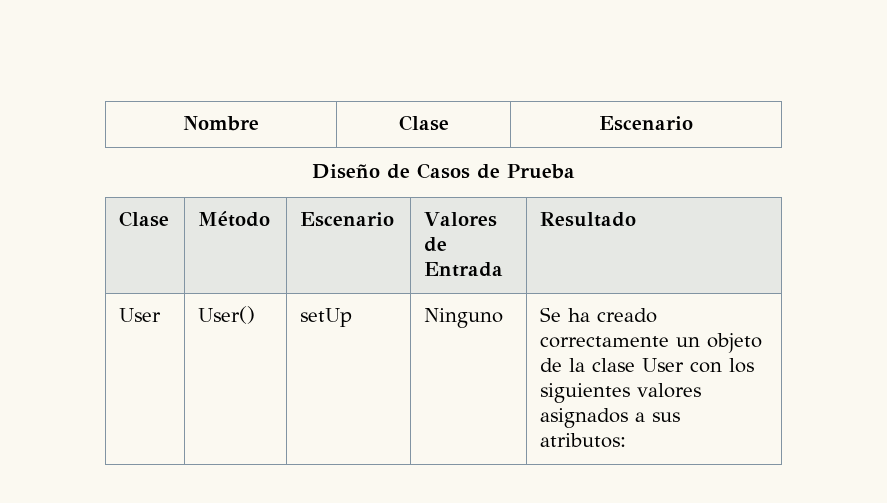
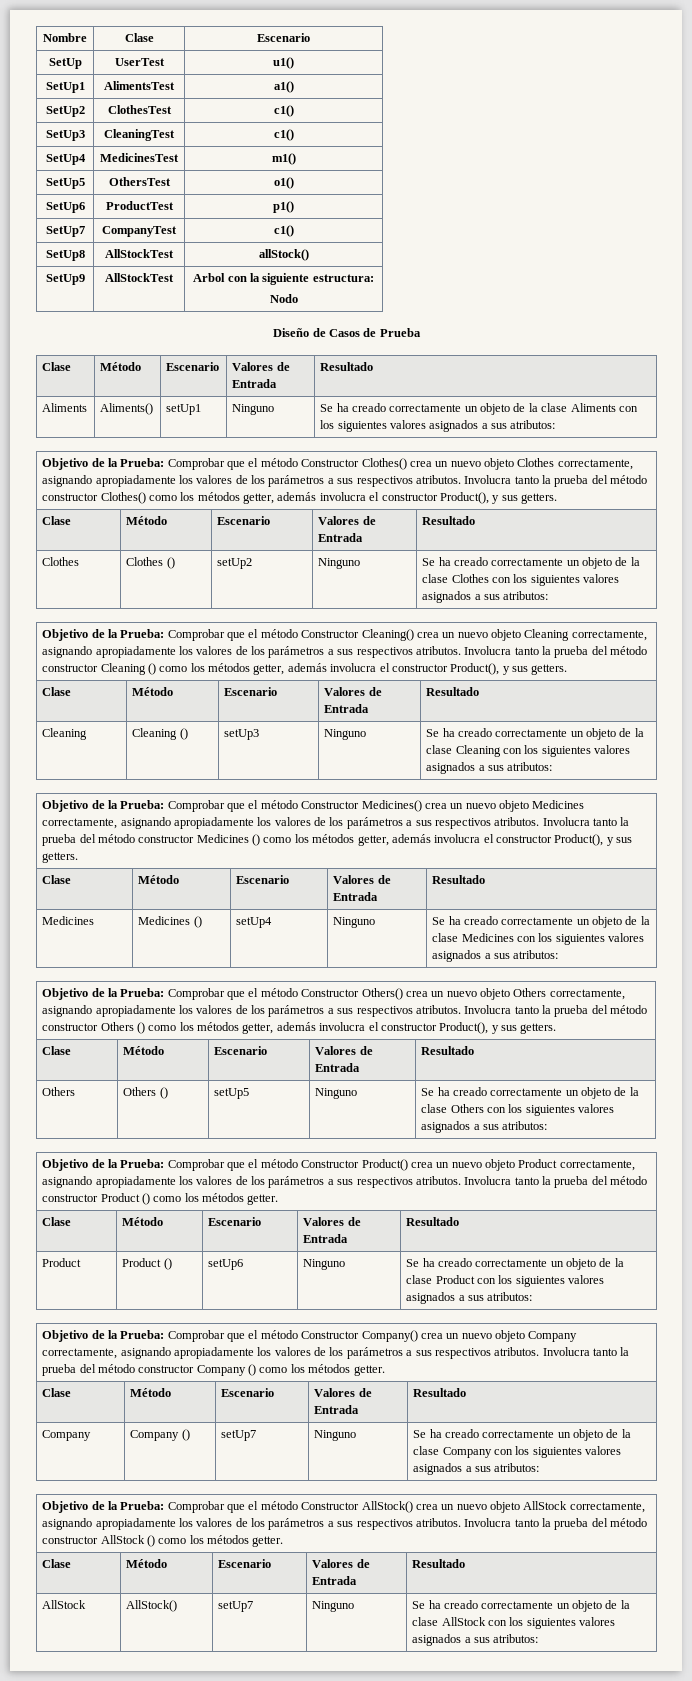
(693, 123) none -> [48,58,82,69] [114,58,165,66] [273,57,294,69] [45,82,85,93] [104,81,175,90] [273,81,294,93] [45,106,85,117] [107,105,172,114] [273,105,294,117] [45,130,85,141] [104,129,175,141] [273,129,294,141] [45,154,86,165] [100,153,179,162] [271,153,296,165] [45,178,85,189] [108,177,171,186] [273,177,294,189] [45,202,85,213] [105,201,174,210] [273,201,294,213] [45,226,85,237] [102,226,177,237] [273,225,294,237] [45,250,85,261] [105,249,174,258] [258,249,309,261] [45,274,85,285] [105,273,174,282] [193,273,374,285] [269,294,298,303] // SetUp | UserTest | u1() // SetUp1 | AlimentsTest | a1() // SetUp2 | ClothesTest | c1() // SetUp3 | CleaningTest | c1() // SetUp4 | MedicinesTest | m1() // SetUp5 | OthersTest | o1() // SetUp6 | ProductTest | p1() // SetUp7 | CompanyTest | c1() // SetUp8 | AllStockTest | allStock() // SetUp9 | AllStockTest | Arbol con la siguiente estructura: // Nodo
[119,308,162,322] [198,306,256,324] [300,308,353,327] User | User() | setUp -> [42,403,88,412] [100,403,154,415] [166,404,202,415] Aliments | Aliments() | setUp1
[642,358,755,373] [540,383,702,403] [540,408,681,428] [540,433,627,448] User con los siguientes valores asignados a sus atributos: -> [570,403,638,412] [320,420,556,432] [42,458,633,470] [42,475,648,487] [42,492,558,504] [42,516,72,525] [126,516,168,525] [217,516,271,525] [318,516,376,525] [318,533,364,542] [422,516,476,525] [42,557,80,566] [126,557,175,569] [217,558,253,569] [318,558,361,569] [422,557,640,569] [422,574,620,586] [422,591,549,603] [42,629,647,641] [42,646,648,658] [42,663,568,675] [42,687,72,696] [132,687,174,696] [224,687,278,696] [324,687,382,696] [324,704,370,713] [426,687,480,696] [42,728,88,740] [132,728,188,740] [224,729,260,740] [324,729,367,740] [426,728,644,740] [426,745,631,757] [426,762,553,774] [42,800,585,812] [42,817,630,829] [42,834,633,846] [42,852,79,863] [42,875,72,884] [138,875,180,884] [236,875,290,884] [333,875,391,884] [333,892,379,901] [432,875,486,884] [42,916,95,925] [138,916,202,928] [236,917,273,928] [333,917,376,928] [432,916,650,928] [432,933,645,945] [432,950,559,962] [42,988,625,1000] [42,1005,648,1017] [42,1022,557,1034] [42,1046,72,1055] [123,1046,165,1055] [214,1046,268,1055] [315,1046,373,1055] [315,1063,361,1072] [421,1046,475,1055] [42,1087,76,1096] [123,1087,168,1099] [214,1088,250,1099] [315,1088,358,1099] [421,1087,639,1099] [421,1104,615,1116] [421,1121,548,1133] [42,1159,635,1171] [42,1176,648,1188] [42,1193,279,1205] [42,1217,72,1226] [122,1217,164,1226] [208,1217,262,1226] [303,1217,361,1226] [303,1234,349,1243] [406,1217,460,1226] [42,1258,82,1267] [122,1258,172,1270] [208,1259,244,1270] [303,1259,346,1270] [406,1258,624,1270] [406,1275,605,1287] [406,1292,533,1304] [42,1330,578,1342] [42,1347,630,1359] [42,1364,385,1376] [42,1388,72,1397] [130,1388,172,1397] [221,1388,275,1397] [314,1388,372,1397] [314,1405,360,1414] [413,1388,467,1397] [42,1430,92,1441] [130,1429,190,1441] [221,1430,257,1441] [314,1430,357,1441] [413,1429,631,1441] [413,1446,622,1458] [413,1463,540,1475] [42,1501,645,1513] [42,1518,648,1530] [42,1535,284,1547] [42,1559,72,1568] [126,1559,168,1568] [218,1559,272,1568] [312,1559,370,1568] [312,1576,358,1585] [412,1559,466,1568] [42,1600,87,1609] [126,1600,178,1612] [218,1601,254,1612] [312,1601,355,1612] [412,1600,630,1612] [412,1617,616,1629] [412,1634,539,1646] Aliments con los siguientes valores asignados a sus atributos: // Objetivo de la Prueba: Comprobar que el método Constructor Clothes() crea un nuevo objeto Clothes correctamente, asignando apropiadamente los valores de los parámetros a sus respectivos atributos. Involucra tanto la prueba del método constructor Clothes() como los métodos getter, además involucra el constructor Product(), y sus getters. // Clase | Método | Escenario | Valores de Entrada | Resultado // Clothes | Clothes () | setUp2 | Ninguno | Se ha creado correctamente un objeto de la clase Clothes con los siguientes valores asignados a sus atributos: // Objetivo de la Prueba: Comprobar que el método Constructor Cleaning() crea un nuevo objeto Cleaning correctamente, asignando apropiadamente los valores de los parámetros a sus respectivos atributos. Involucra tanto la prueba del método constructor Cleaning () como los métodos getter, además involucra el constructor Product(), y sus getters. // Clase | Método | Escenario | Valores de Entrada | Resultado // Cleaning | Cleaning () | setUp3 | Ninguno | Se ha creado correctamente un objeto de la clase Cleaning con los siguientes valores asignados a sus atributos: // Objetivo de la Prueba: Comprobar que el método Constructor Medicines() crea un nuevo objeto Medicines correctamente, asignando apropiadamente los valores de los parámetros a sus respectivos atributos. Involucra tanto la prueba del método constructor Medicines () como los métodos getter, además involucra el constructor Product(), y sus getters. // Clase | Método | Escenario | Valores de Entrada | Resultado // Medicines | Medicines () | setUp4 | Ninguno | Se ha creado correctamente un objeto de la clase Medicines con los siguientes valores asignados a sus atributos: // Objetivo de la Prueba: Comprobar que el método Constructor Others() crea un nuevo objeto Others correctamente, asignando apropiadamente los valores de los parámetros a sus respectivos atributos. Involucra tanto la prueba del método constructor Others () como los métodos getter, además involucra el constructor Product(), y sus getters. // Clase | Método | Escenario | Valores de Entrada | Resultado // Others | Others () | setUp5 | Ninguno | Se ha creado correctamente un objeto de la clase Others con los siguientes valores asignados a sus atributos: // Objetivo de la Prueba: Comprobar que el método Constructor Product() crea un nuevo objeto Product correctamente, asignando apropiadamente los valores de los parámetros a sus respectivos atributos. Involucra tanto la prueba del método constructor Product () como los métodos getter. // Clase | Método | Escenario | Valores de Entrada | Resultado // Product | Product () | setUp6 | Ninguno | Se ha creado correctamente un objeto de la clase Product con los siguientes valores asignados a sus atributos: // Objetivo de la Prueba: Comprobar que el método Constructor Company() crea un nuevo objeto Company correctamente, asignando apropiadamente los valores de los parámetros a sus respectivos atributos. Involucra tanto la prueba del método constructor Company () como los métodos getter. // Clase | Método | Escenario | Valores de Entrada | Resultado // Company | Company () | setUp7 | Ninguno | Se ha creado correctamente un objeto de la clase Company con los siguientes valores asignados a sus atributos: // Objetivo de la Prueba: Comprobar que el método Constructor AllStock() crea un nuevo objeto AllStock correctamente, asignando apropiadamente los valores de los parámetros a sus respectivos atributos. Involucra tanto la prueba del método constructor AllStock () como los métodos getter. // Clase | Método | Escenario | Valores de Entrada | Resultado // AllStock | AllStock() | setUp7 | Ninguno | Se ha creado correctamente un objeto de la clase AllStock con los siguientes valores asignados a sus atributos:

